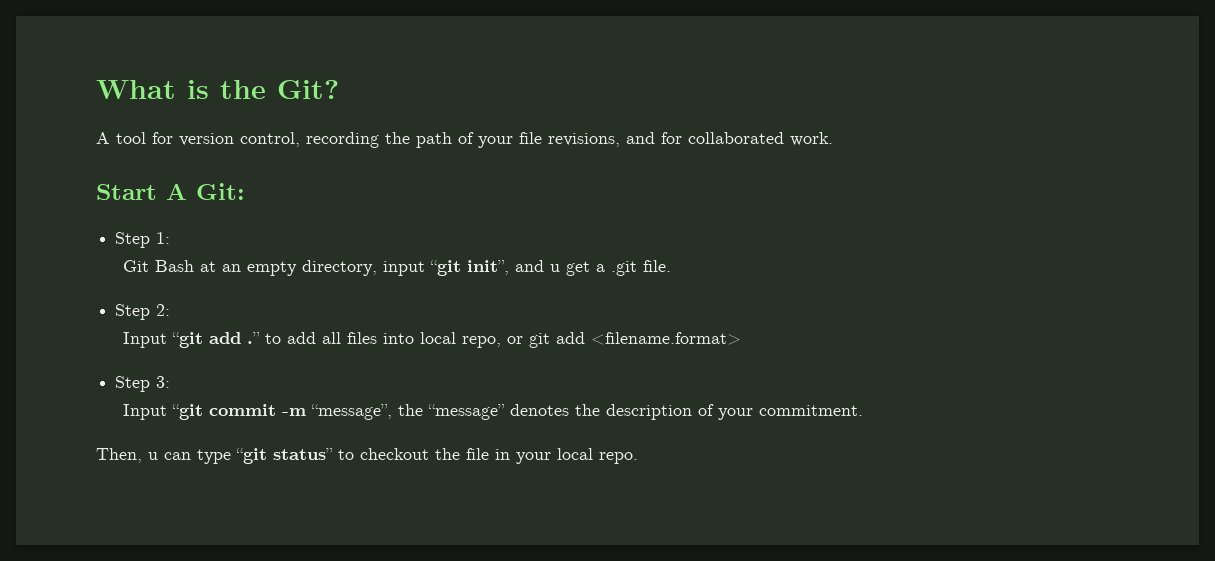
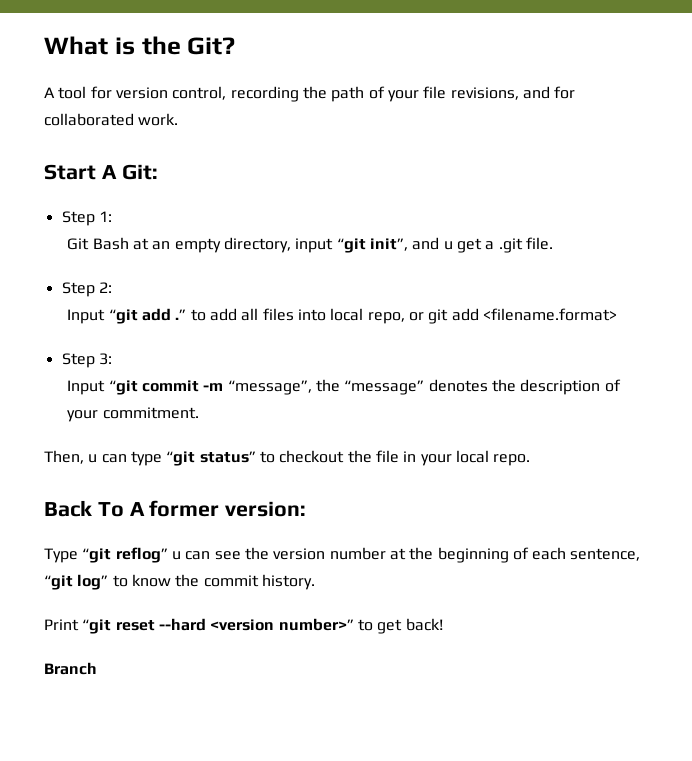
(638, 458) none -> [44,500,307,517] [44,547,641,563] [44,574,315,590] [44,618,443,634] [44,662,97,675] // Back To A former version: // Type “git reflog” u can see the version number at the beginning of each sentence, “git log” to know the commit history. // Print “git reset --hard <version number>” to get back! // Branch

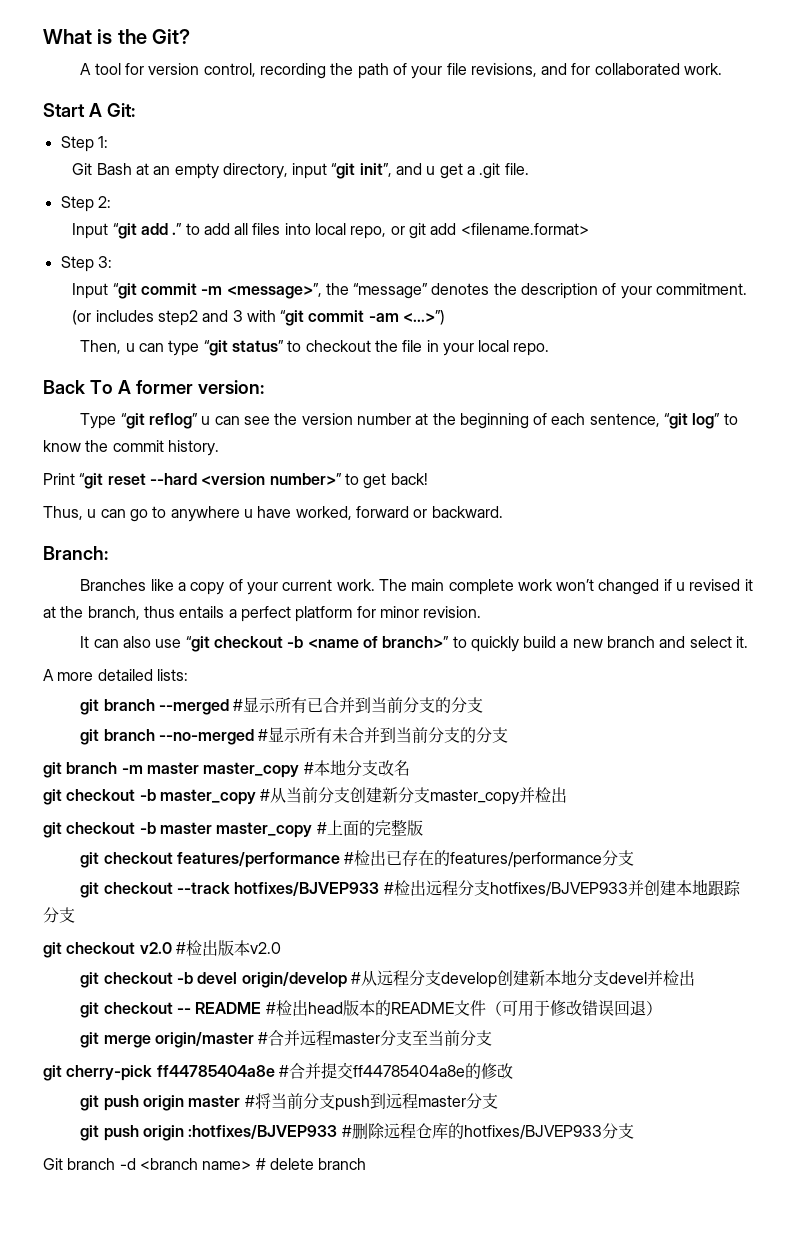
[227,380,312,395] “message”, -> [226,283,322,299] <message>”,
(199, 413) none -> [72,310,446,326] (or includes step2 and 3 with “git commit -am <...>”)
[44,662,97,675] Branch -> [43,506,503,522] [43,546,108,560] [80,579,753,595] [43,606,482,622] [80,636,749,652] [43,669,188,681] [80,697,484,715] [80,727,509,745] [43,759,410,778] [43,787,568,805] [43,819,423,838] [80,850,635,868] [80,879,741,898] [43,907,75,923] [43,940,281,958] [80,969,695,988] [80,1000,662,1018] [80,1030,493,1048] [43,1062,513,1081] [80,1093,498,1111] [80,1123,634,1141] [43,1158,367,1170] Thus, u can go to anywhere u have worked, forward or backward. // Branch: // Branches like a copy of your current work. The main complete work won’t changed if u revised it at the branch, thus entails a perfect platform for minor revision. // It can also use “git checkout -b <name of branch>” to quickly build a new branch and select it. // A more detailed lists: // git branch --merged #显示所有已合并到当前分支的分支 // git branch --no-merged #显示所有未合并到当前分支的分支 // git branch -m master master_copy #本地分支改名 // git checkout -b master_copy #从当前分支创建新分支master_copy并检出 // git checkout -b master master_copy #上面的完整版 // git checkout features/performance #检出已存在的features/performance分支 // git checkout --track hotfixes/BJVEP933 #检出远程分支hotfixes/BJVEP933并创建本地跟踪分支 // git checkout v2.0 #检出版本v2.0 // git checkout -b devel origin/develop #从远程分支develop创建新本地分支devel并检出 // git checkout -- README #检出head版本的README文件（可用于修改错误回退） // git merge origin/master #合并远程master分支至当前分支 // git cherry-pick ff44785404a8e #合并提交ff44785404a8e的修改 // git push origin master #将当前分支push到远程master分支 // git push origin :hotfixes/BJVEP933 #删除远程仓库的hotfixes/BJVEP933分支 // Git branch -d <branch name> # delete branch

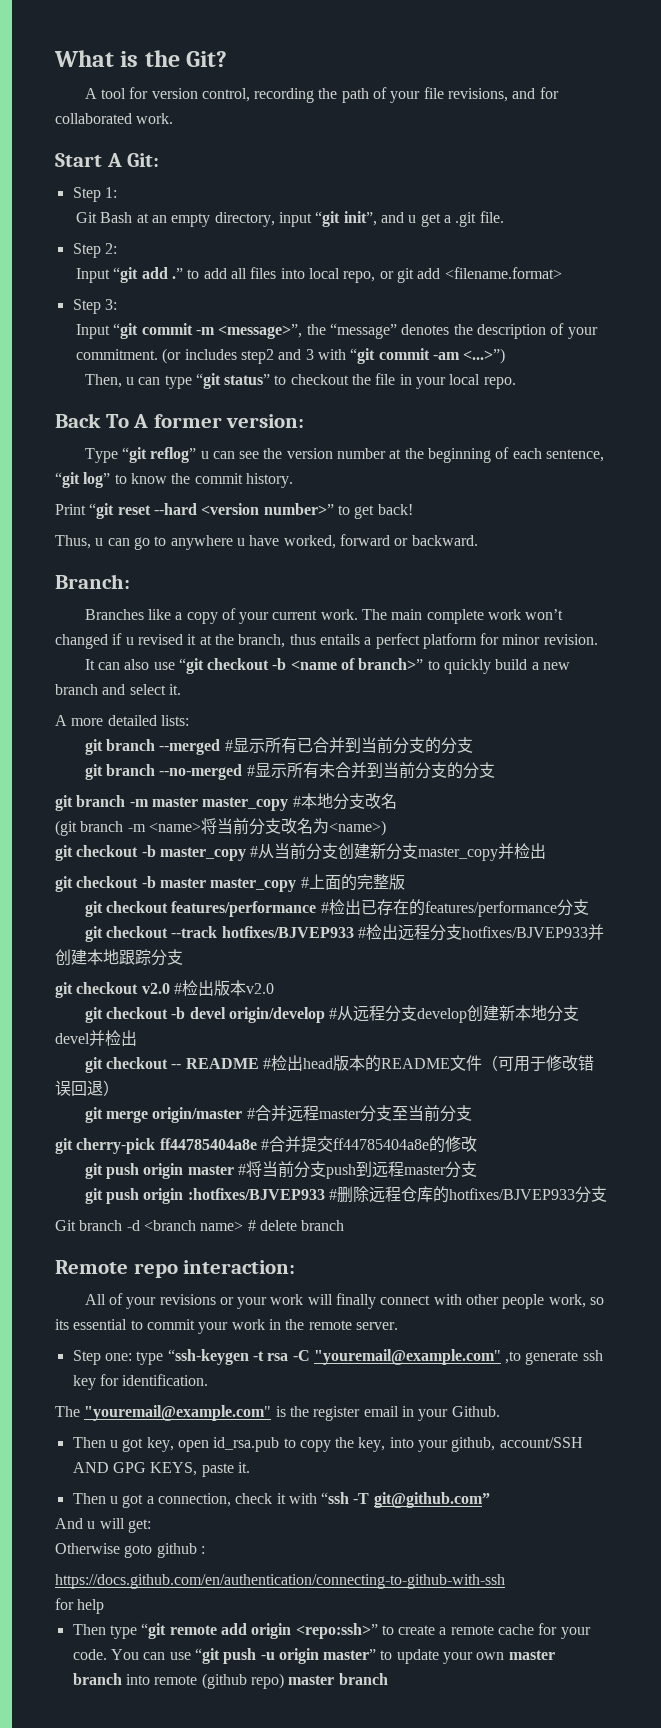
(410, 768) none -> [55,818,386,836] // (git branch -m <name>将当前分支改名为<name>)
(367, 1164) none -> [55,1260,296,1278] [84,1293,605,1309] [55,1319,398,1334] [72,1349,603,1365] [72,1374,209,1390] [55,1405,500,1421] [72,1437,583,1452] [72,1462,250,1477] [72,1492,490,1508] [55,1518,151,1533] [55,1543,205,1558] [55,1574,505,1589] [55,1598,105,1614] [72,1623,591,1639] [72,1648,555,1664] [72,1673,388,1689] // Remote repo interaction: // All of your revisions or your work will finally connect with other people work, so its essential to commit your work in the remote server. // Step one: type “ssh-keygen -t rsa -C "youremail@example.com" ,to generate ssh key for identification. // The "youremail@example.com" is the register email in your Github. // Then u got key, open id_rsa.pub to copy the key, into your github, account/SSH AND GPG KEYS, paste it. // Then u got a connection, check it with “ssh -T git@github.com” // And u will get: // Otherwise goto github : // https://docs.github.com/en/authentication/connecting-to-github-with-ssh // for help // Then type “git remote add origin <repo:ssh>” to create a remote cache for your code. You can use “git push -u origin master” to update your own master branch into remote (github repo) master branch

